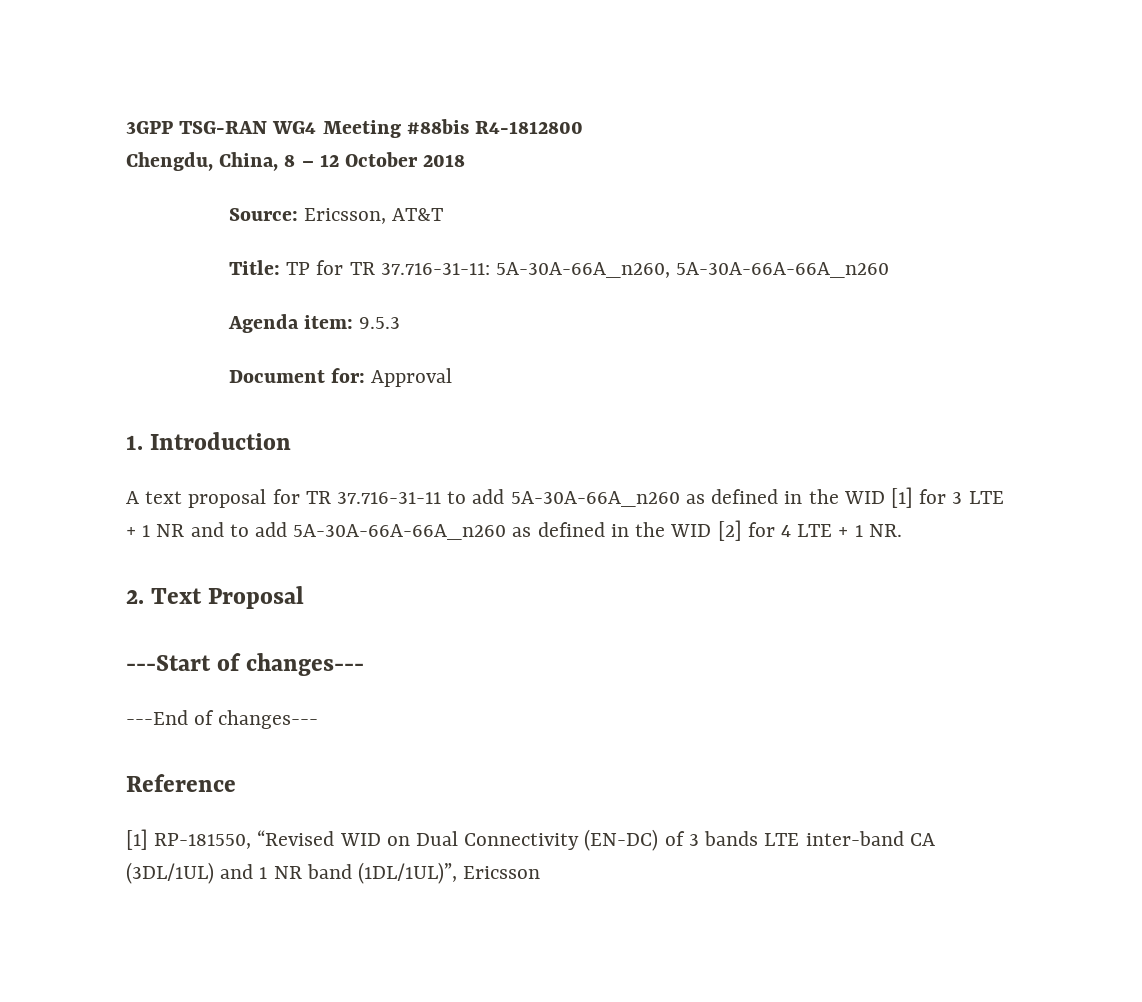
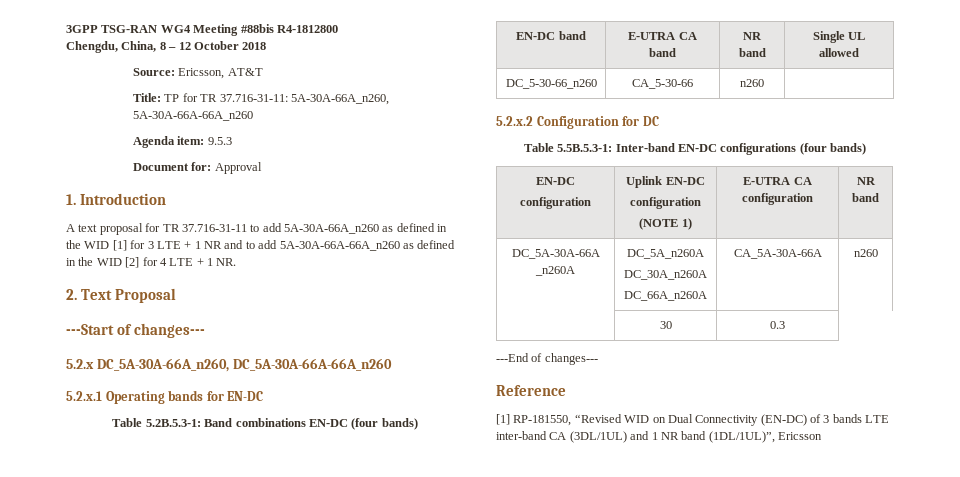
(365, 664) none -> [66,358,392,372] [66,390,264,404] [112,418,418,430] [516,31,586,40] [628,32,697,40] [649,48,676,57] [743,32,762,40] [738,48,766,57] [812,31,866,43] [819,48,859,57] [505,79,597,89] [632,79,693,89] [740,79,764,87] [496,116,659,129] [523,143,867,155] [536,177,575,185] [520,197,591,209] [626,176,705,188] [630,197,701,209] [639,218,692,230] [743,177,812,185] [742,193,813,205] [856,177,876,185] [852,193,879,202] [511,249,600,259] [535,266,575,276] [627,249,704,259] [624,270,707,280] [624,291,707,301] [733,249,822,259] [853,249,878,257] [659,321,672,329] [770,321,785,329] // 5.2.x DC_5A-30A-66A_n260, DC_5A-30A-66A-66A_n260 // 5.2.x.1 Operating bands for EN-DC // Table 5.2B.5.3-1: Band combinations EN-DC (four bands) // EN-DC band | E-UTRA CA band | NR band | Single UL allowed // DC_5-30-66_n260 | CA_5-30-66 | n260 | // 5.2.x.2 Configuration for DC // Table 5.5B.5.3-1: Inter-band EN-DC configurations (four bands) // EN-DC // configuration | Uplink EN-DC // configuration // (NOTE 1) | E-UTRA CA configuration | NR band // DC_5A-30A-66A _n260A | DC_5A_n260A // DC_30A_n260A // DC_66A_n260A | CA_5A-30A-66A | n260 // | 30 | 0.3

